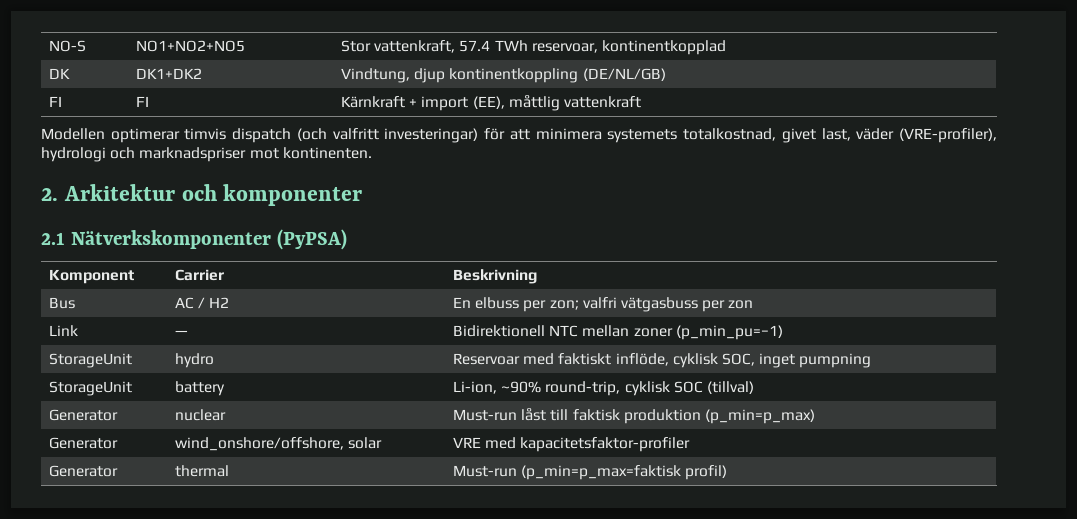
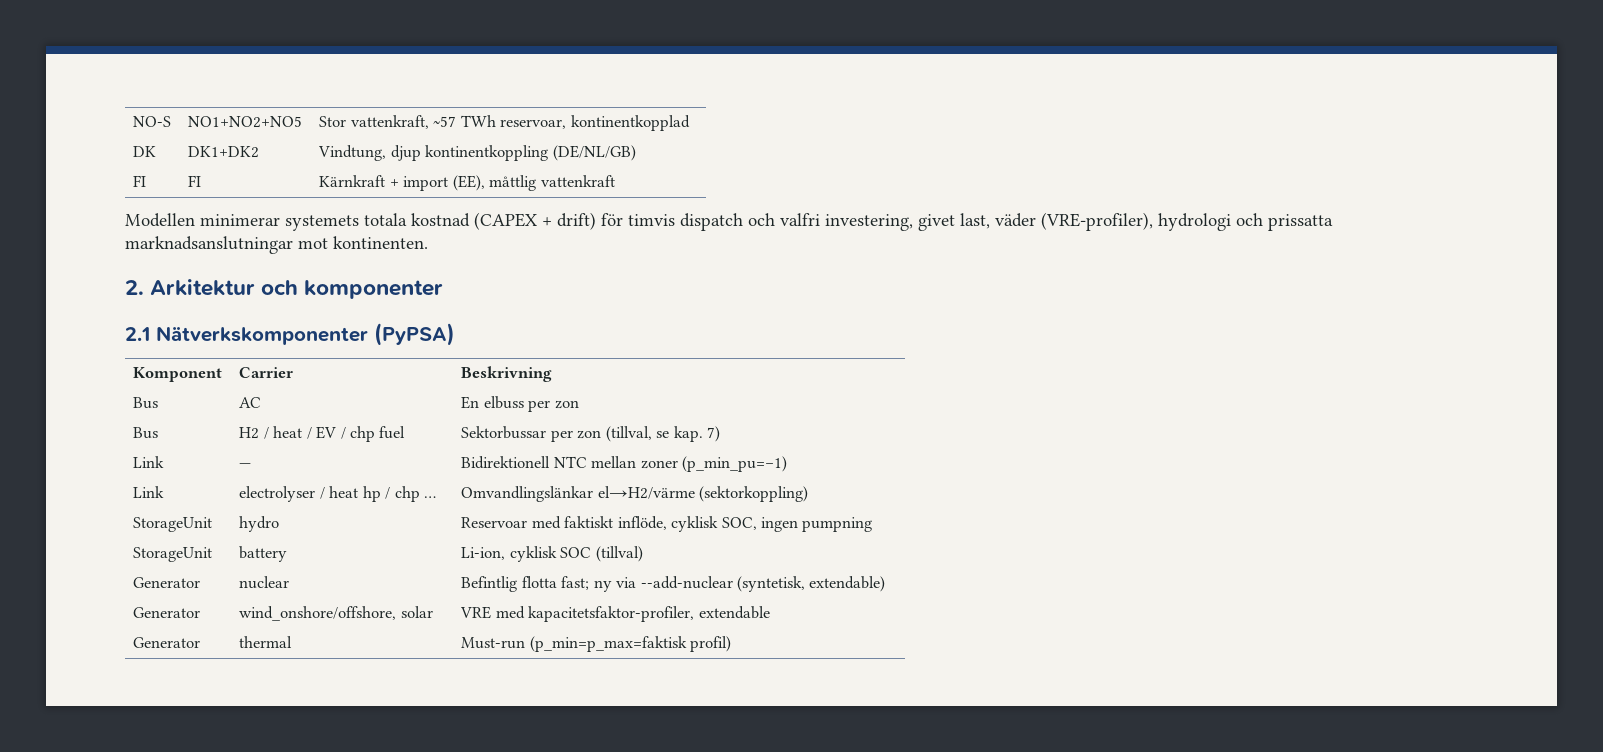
[459,40,491,52] 57.4 -> [433,116,457,127] ~57
[110,128,777,143] optimerar timvis dispatch (och valfritt investeringar) för att minimera systemets totalkostnad, -> [200,212,913,231] minimerar systemets totala kostnad (CAPEX + drift) för timvis dispatch och valfri investering,
[139,147,247,162] marknadspriser -> [1268,214,1333,231] [125,236,293,254] prissatta marknadsanslutningar
[198,297,230,309] / H2 -> (262, 402) none
[549,297,754,312] zon; valfri vätgasbuss per zon -> [554,400,579,409] [133,427,159,439] [239,426,406,442] [461,426,720,442] zon // Bus | H2 / heat / EV / chp fuel | Sektorbussar per zon (tillval, se kap. 7)
(783, 332) none -> [133,486,165,498] [239,486,436,502] [461,486,809,502] // Link | electrolyser / heat hp / chp … | Omvandlingslänkar el→H2/värme (sektorkoppling)
[759,353,796,368] inget -> [760,517,798,532] ingen
[501,381,621,396] ~90% round-trip, -> (506, 553) none
[453,408,816,424] Must-run låst till faktisk produktion (p_min=p_max) -> [461,576,886,592] Befintlig flotta fast; ny via --add-nuclear (syntetisk, extendable)
[520,437,691,452] kapacitetsfaktor-profiler -> [528,606,770,622] kapacitetsfaktor-profiler, extendable

